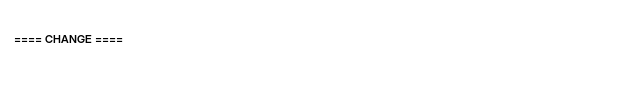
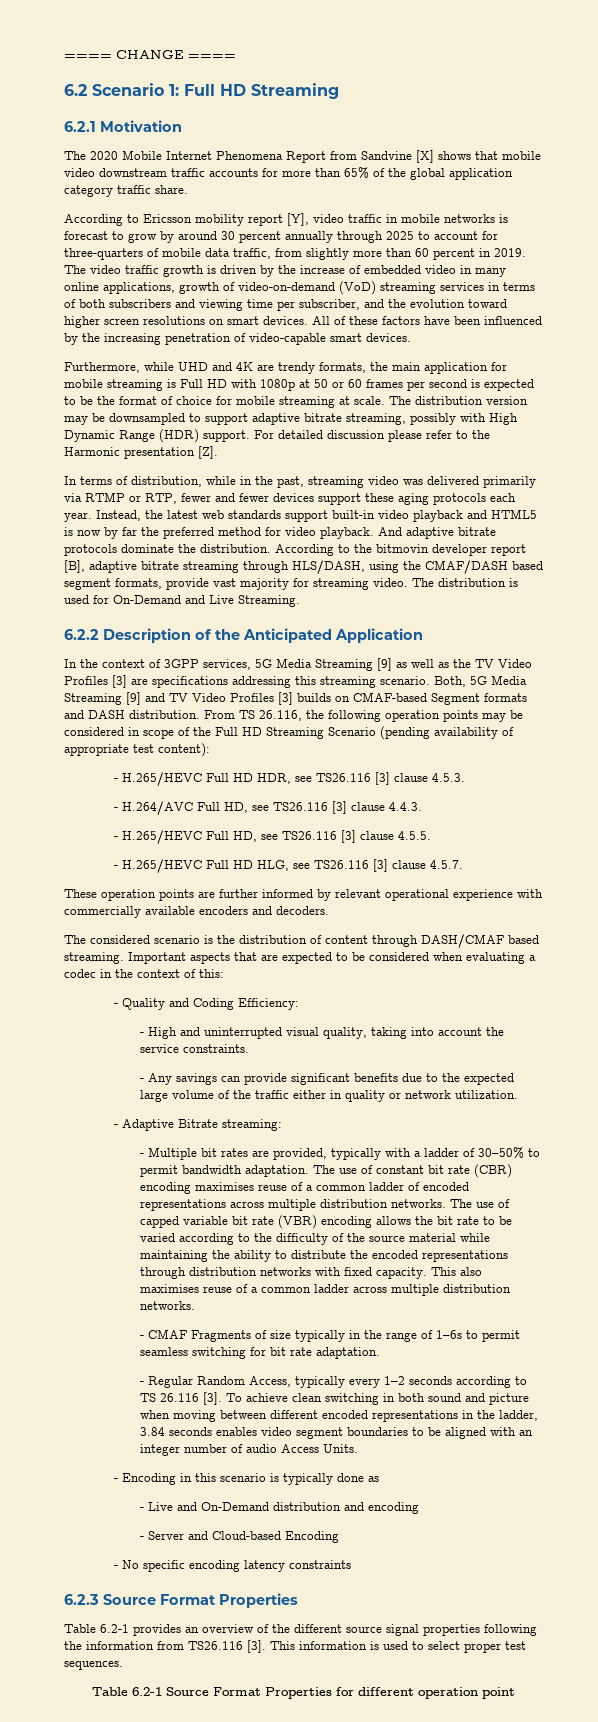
(123, 40) none -> [64,83,339,99] [64,120,182,132] [64,150,541,163] [64,167,513,180] [64,185,188,197] [64,213,508,226] [64,231,498,243] [64,248,526,260] [64,265,506,277] [64,281,535,295] [64,299,507,311] [64,316,542,328] [64,333,411,345] [64,362,507,374] [64,379,534,391] [64,396,528,408] [64,413,518,425] [64,429,490,443] [64,446,218,459] [64,476,536,488] [64,492,516,505] [64,509,537,522] [64,527,496,539] [64,544,526,556] [64,560,543,574] [64,578,518,590] [64,595,300,607] [64,628,423,643] [64,658,532,671] [64,675,527,688] [64,692,527,705] [64,710,523,722] [64,726,514,740] [64,743,210,757] [114,772,466,786] [114,801,423,815] [114,830,432,844] [114,859,464,873] [64,889,543,901] [64,906,329,918] [64,934,539,948] [64,952,536,964] [64,969,224,978] [114,998,300,1010] [139,1027,504,1039] [139,1044,249,1053] [139,1073,514,1085] [139,1090,518,1102] [114,1119,283,1131] [139,1147,540,1160] [139,1164,512,1178] [139,1182,469,1194] [139,1199,510,1211] [139,1215,512,1229] [139,1233,490,1245] [139,1250,508,1262] [139,1267,482,1279] [139,1284,511,1296] [139,1301,195,1310] [139,1329,520,1342] [139,1347,380,1359] [139,1376,527,1388] [139,1392,529,1405] [139,1410,538,1422] [139,1427,533,1439] [139,1444,358,1456] [114,1473,380,1485] [139,1502,419,1514] [139,1531,339,1543] [114,1560,352,1572] [64,1593,298,1608] [64,1624,537,1636] [64,1640,526,1653] [64,1661,123,1670] [92,1687,515,1699] // 6.2 Scenario 1: Full HD Streaming // 6.2.1 Motivation // The 2020 Mobile Internet Phenomena Report from Sandvine [X] shows that mobile video downstream traffic accounts for more than 65% of the global application category traffic share. // According to Ericsson mobility report [Y], video traffic in mobile networks is forecast to grow by around 30 percent annually through 2025 to account for three-quarters of mobile data traffic, from slightly more than 60 percent in 2019. The video traffic growth is driven by the increase of embedded video in many online applications, growth of video-on-demand (VoD) streaming services in terms of both subscribers and viewing time per subscriber, and the evolution toward higher screen resolutions on smart devices. All of these factors have been influenced by the increasing penetration of video-capable smart devices. // Furthermore, while UHD and 4K are trendy formats, the main application for mobile streaming is Full HD with 1080p at 50 or 60 frames per second is expected to be the format of choice for mobile streaming at scale. The distribution version may be downsampled to support adaptive bitrate streaming, possibly with High Dynamic Range (HDR) support. For detailed discussion please refer to the Harmonic presentation [Z]. // In terms of distribution, while in the past, streaming video was delivered primarily via RTMP or RTP, fewer and fewer devices support these aging protocols each year. Instead, the latest web standards support built-in video playback and HTML5 is now by far the preferred method for video playback. And adaptive bitrate protocols dominate the distribution. According to the bitmovin developer report [B], adaptive bitrate streaming through HLS/DASH, using the CMAF/DASH based segment formats, provide vast majority for streaming video. The distribution is used for On-Demand and Live Streaming. // 6.2.2 Description of the Anticipated Application // In the context of 3GPP services, 5G Media Streaming [9] as well as the TV Video Profiles [3] are specifications addressing this streaming scenario. Both, 5G Media Streaming [9] and TV Video Profiles [3] builds on CMAF-based Segment formats and DASH distribution. From TS 26.116, the following operation points may be considered in scope of the Full HD Streaming Scenario (pending availability of appropriate test content): // - H.265/HEVC Full HD HDR, see TS26.116 [3] clause 4.5.3. // - H.264/AVC Full HD, see TS26.116 [3] clause 4.4.3. // - H.265/HEVC Full HD, see TS26.116 [3] clause 4.5.5. // - H.265/HEVC Full HD HLG, see TS26.116 [3] clause 4.5.7. // These operation points are further informed by relevant operational experience with commercially available encoders and decoders. // The considered scenario is the distribution of content through DASH/CMAF based streaming. Important aspects that are expected to be considered when evaluating a codec in the context of this: // - Quality and Coding Efficiency: // - High and uninterrupted visual quality, taking into account the service constraints. // - Any savings can provide significant benefits due to the expected large volume of the traffic either in quality or network utilization. // - Adaptive Bitrate streaming: // - Multiple bit rates are provided, typically with a ladder of 30–50% to permit bandwidth adaptation. The use of constant bit rate (CBR) encoding maximises reuse of a common ladder of encoded representations across multiple distribution networks. The use of capped variable bit rate (VBR) encoding allows the bit rate to be varied according to the difficulty of the source material while maintaining the ability to distribute the encoded representations through distribution networks with fixed capacity. This also maximises reuse of a common ladder across multiple distribution networks. // - CMAF Fragments of size typically in the range of 1–6s to permit seamless switching for bit rate adaptation. // - Regular Random Access, typically every 1–2 seconds according to TS 26.116 [3]. To achieve clean switching in both sound and picture when moving between different encoded representations in the ladder, 3.84 seconds enables video segment boundaries to be aligned with an integer number of audio Access Units. // - Encoding in this scenario is typically done as // - Live and On-Demand distribution and encoding // - Server and Cloud-based Encoding // - No specific encoding latency constraints // 6.2.3 Source Format Properties // Table 6.2-1 provides an overview of the different source signal properties following the information from TS26.116 [3]. This information is used to select proper test sequences. // Table 6.2-1 Source Format Properties for different operation point

